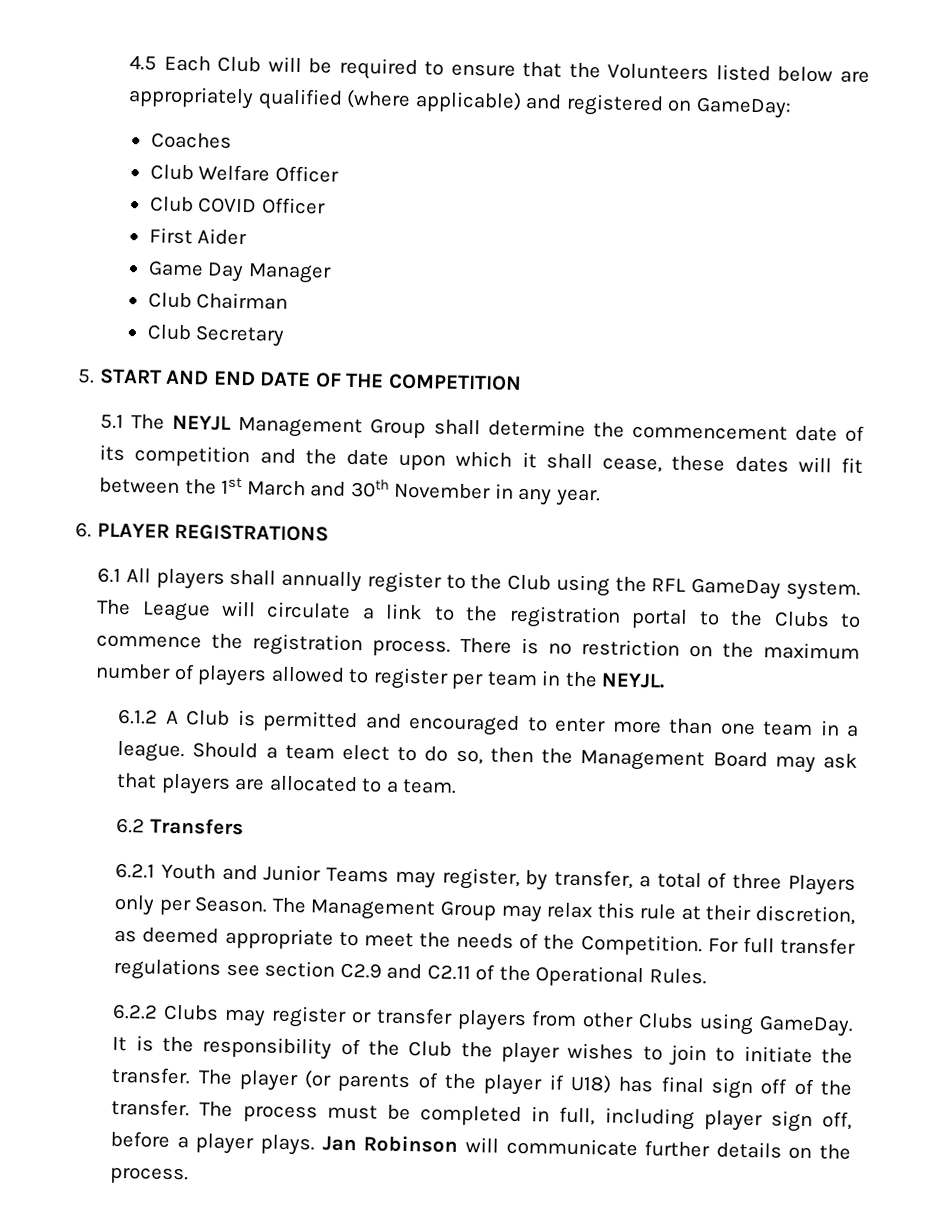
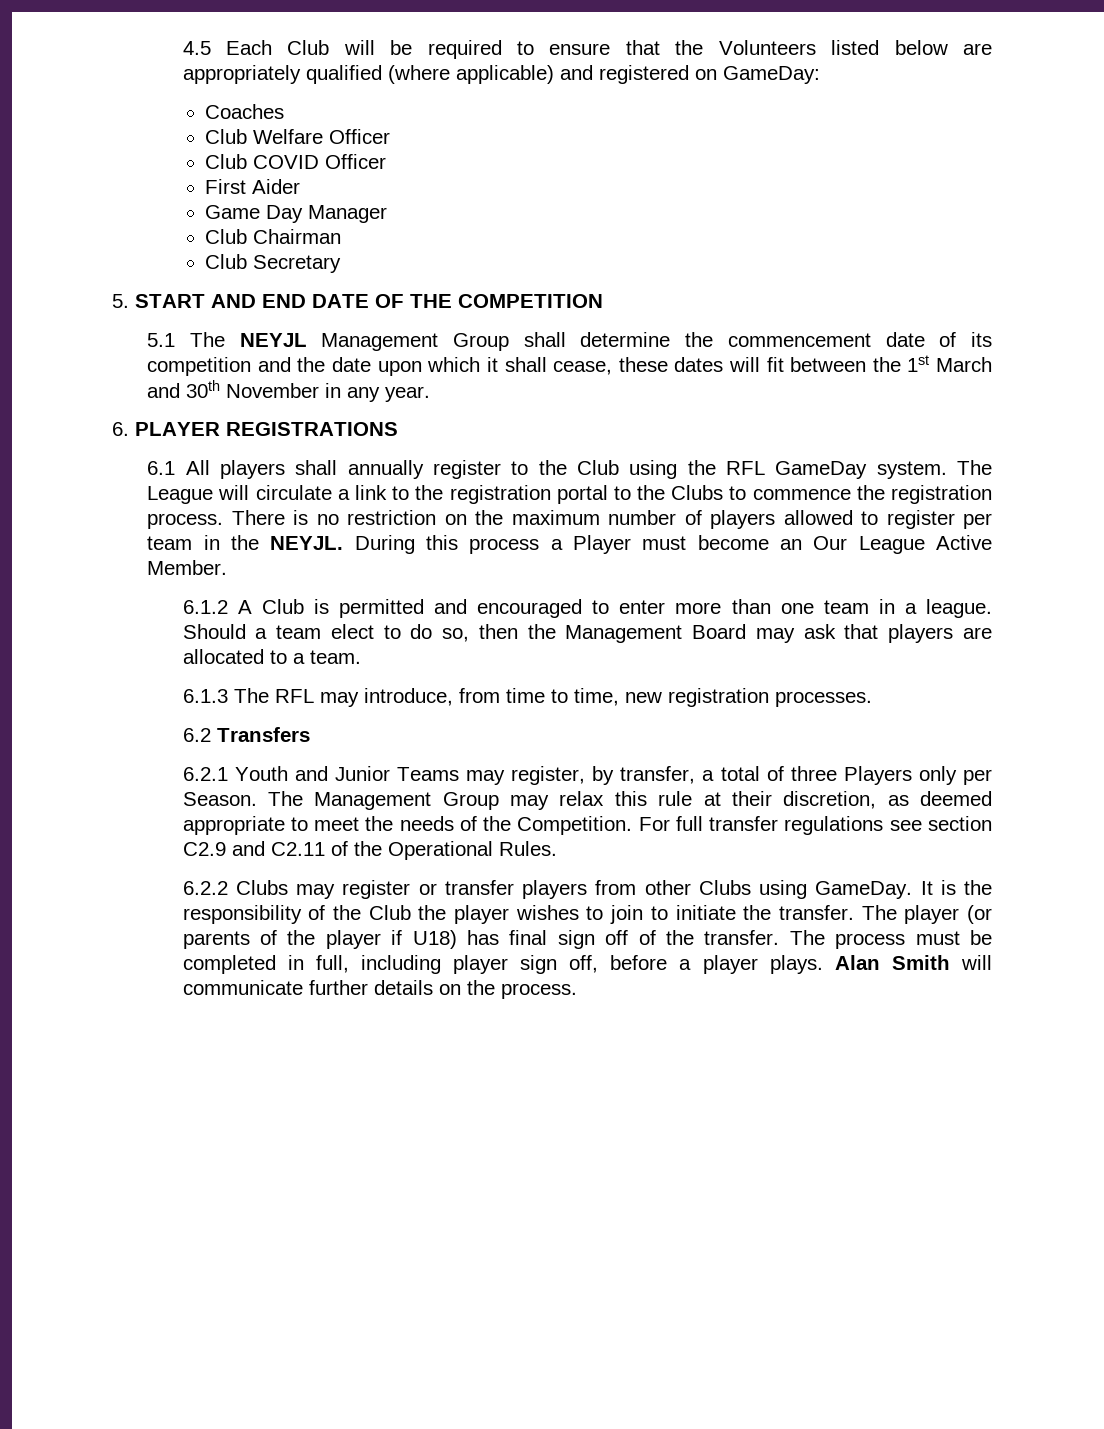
(666, 680) none -> [354,535,992,554] [147,560,228,575] During this process a Player must become an Our League Active Member.
(458, 786) none -> [182,688,872,707] // 6.1.3 The RFL may introduce, from time to time, new registration processes.
[321,1135,459,1153] Jan Robinson -> [834,955,950,970] Alan Smith

